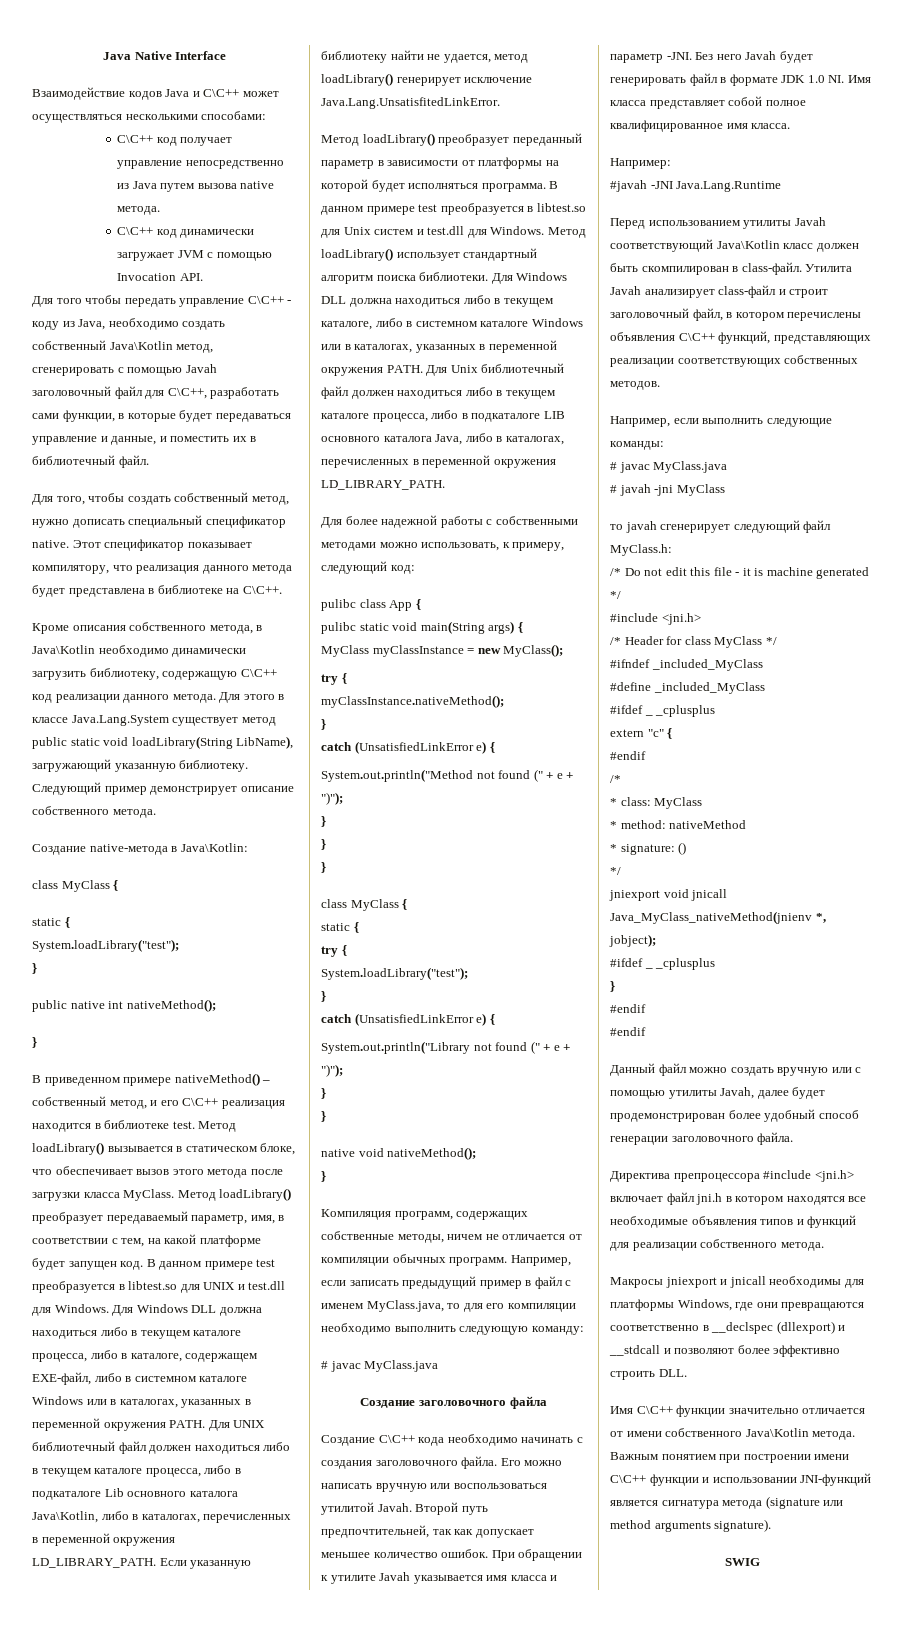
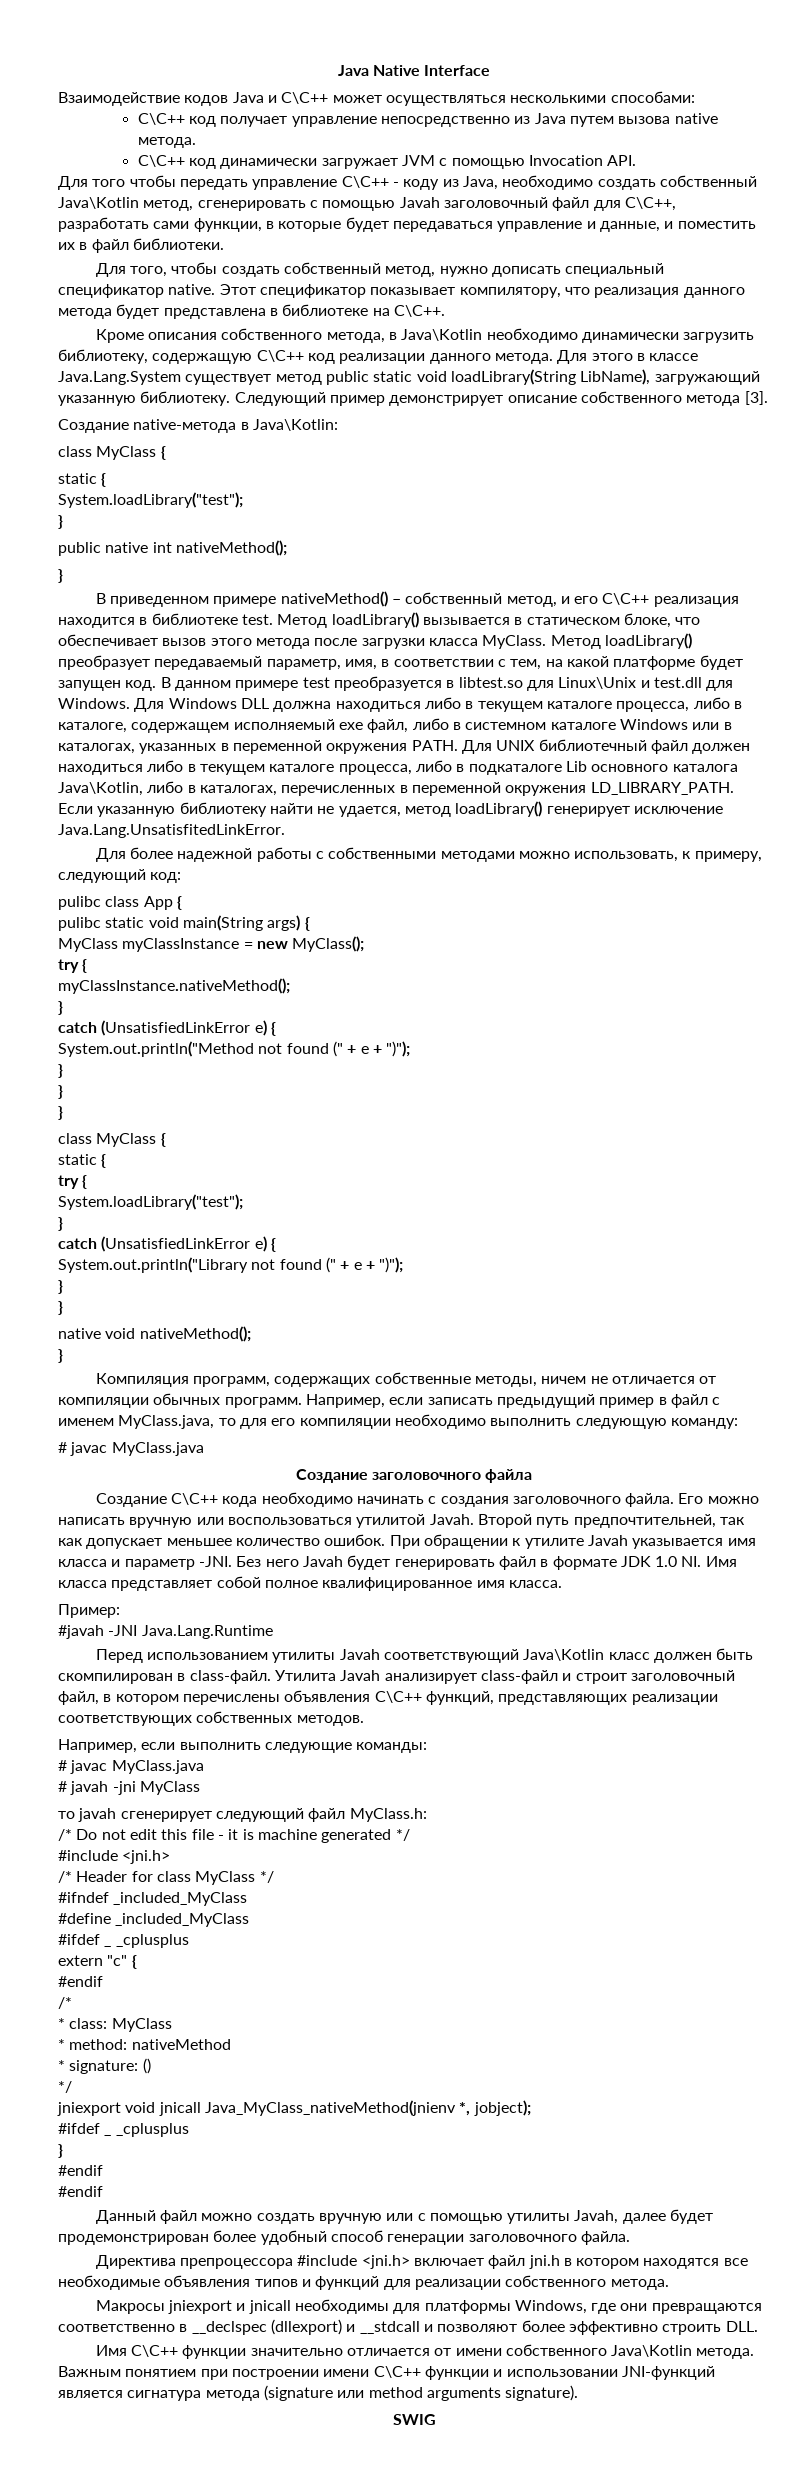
[32,455,149,468] библиотечный файл. -> [91,238,224,253] файл библиотеки.
[112,809,156,818] метода. -> [686,391,768,406] метода [3].
[203,1282,236,1290] UNIX -> [558,677,637,689] Linux\Unix
[32,1372,91,1385] EXE-файл, -> [233,719,409,733] исполняемый exe файл,
[321,133,582,146] [321,157,559,169] [321,179,559,192] [321,203,586,215] [321,226,586,238] [321,248,538,261] [321,272,568,284] [321,295,553,307] [321,318,583,330] [321,340,557,353] [321,363,565,376] [321,386,555,399] [321,410,565,422] [321,433,564,445] [321,455,556,468] [321,480,445,490] // Метод loadLibrary() преобразует переданный параметр в зависимости от платформы на которой будет исполняться программа. В данном примере test преобразуется в libtest.so для Unix систем и test.dll для Windows. Метод loadLibrary() использует стандартный алгоритм поиска библиотеки. Для Windows DLL должна находиться либо в текущем каталоге, либо в системном каталоге Windows или в каталогах, указанных в переменной окружения PATH. Для Unix библиотечный файл должен находиться либо в текущем каталоге процесса, либо в подкаталоге LIB основного каталога Java, либо в каталогах, перечисленных в переменной окружения LD_LIBRARY_PATH. -> (285, 831) none
[610,158,671,169] Например: -> [58,1604,120,1618] Пример:

